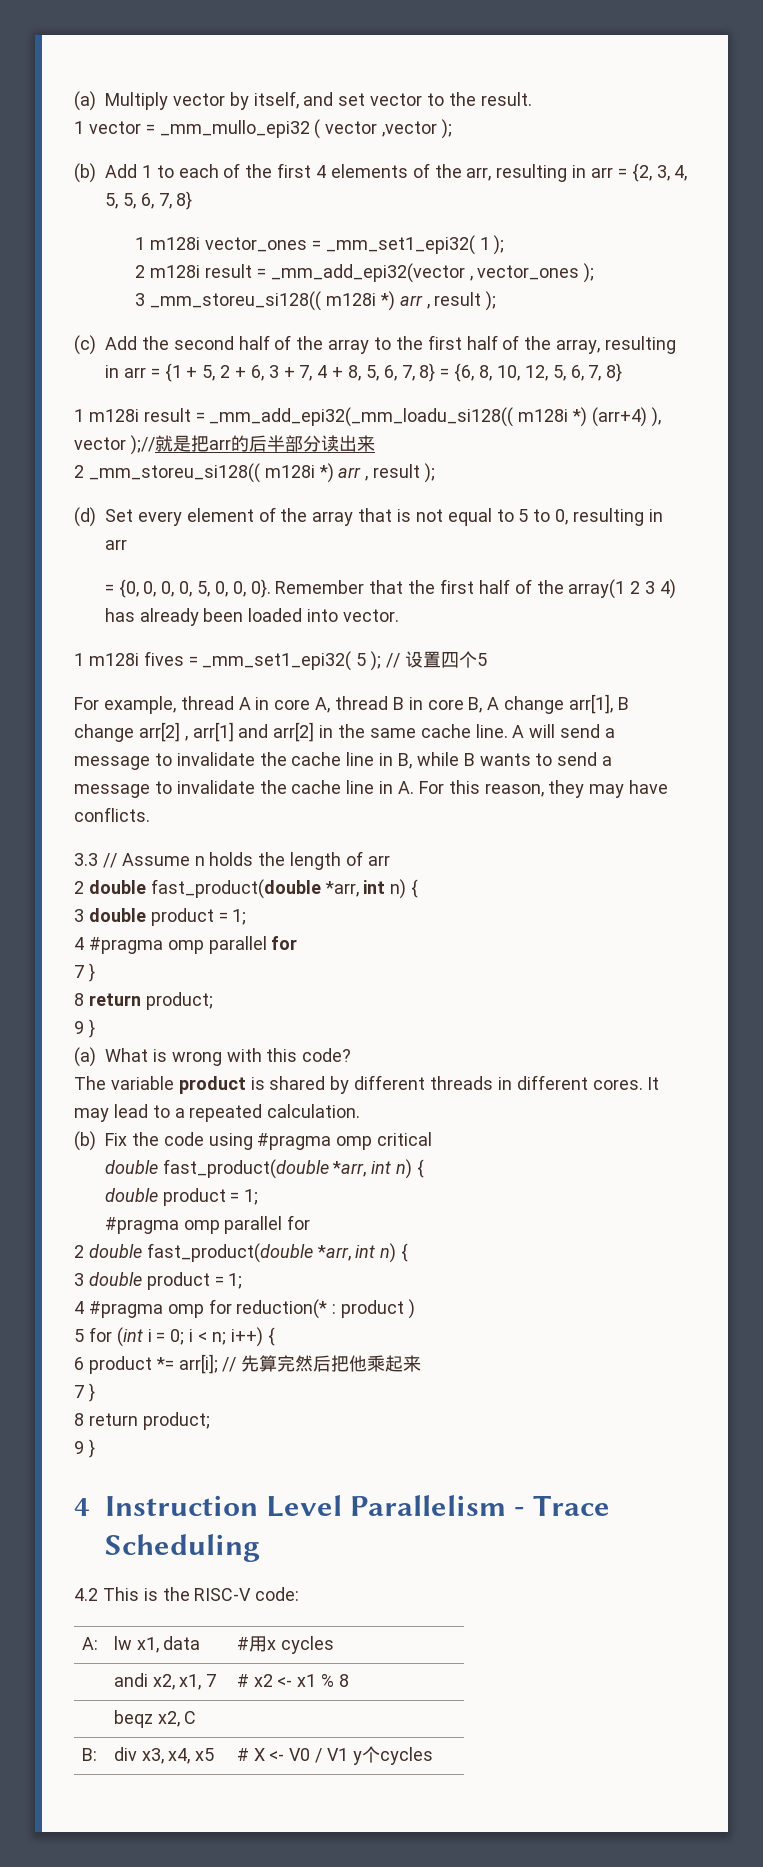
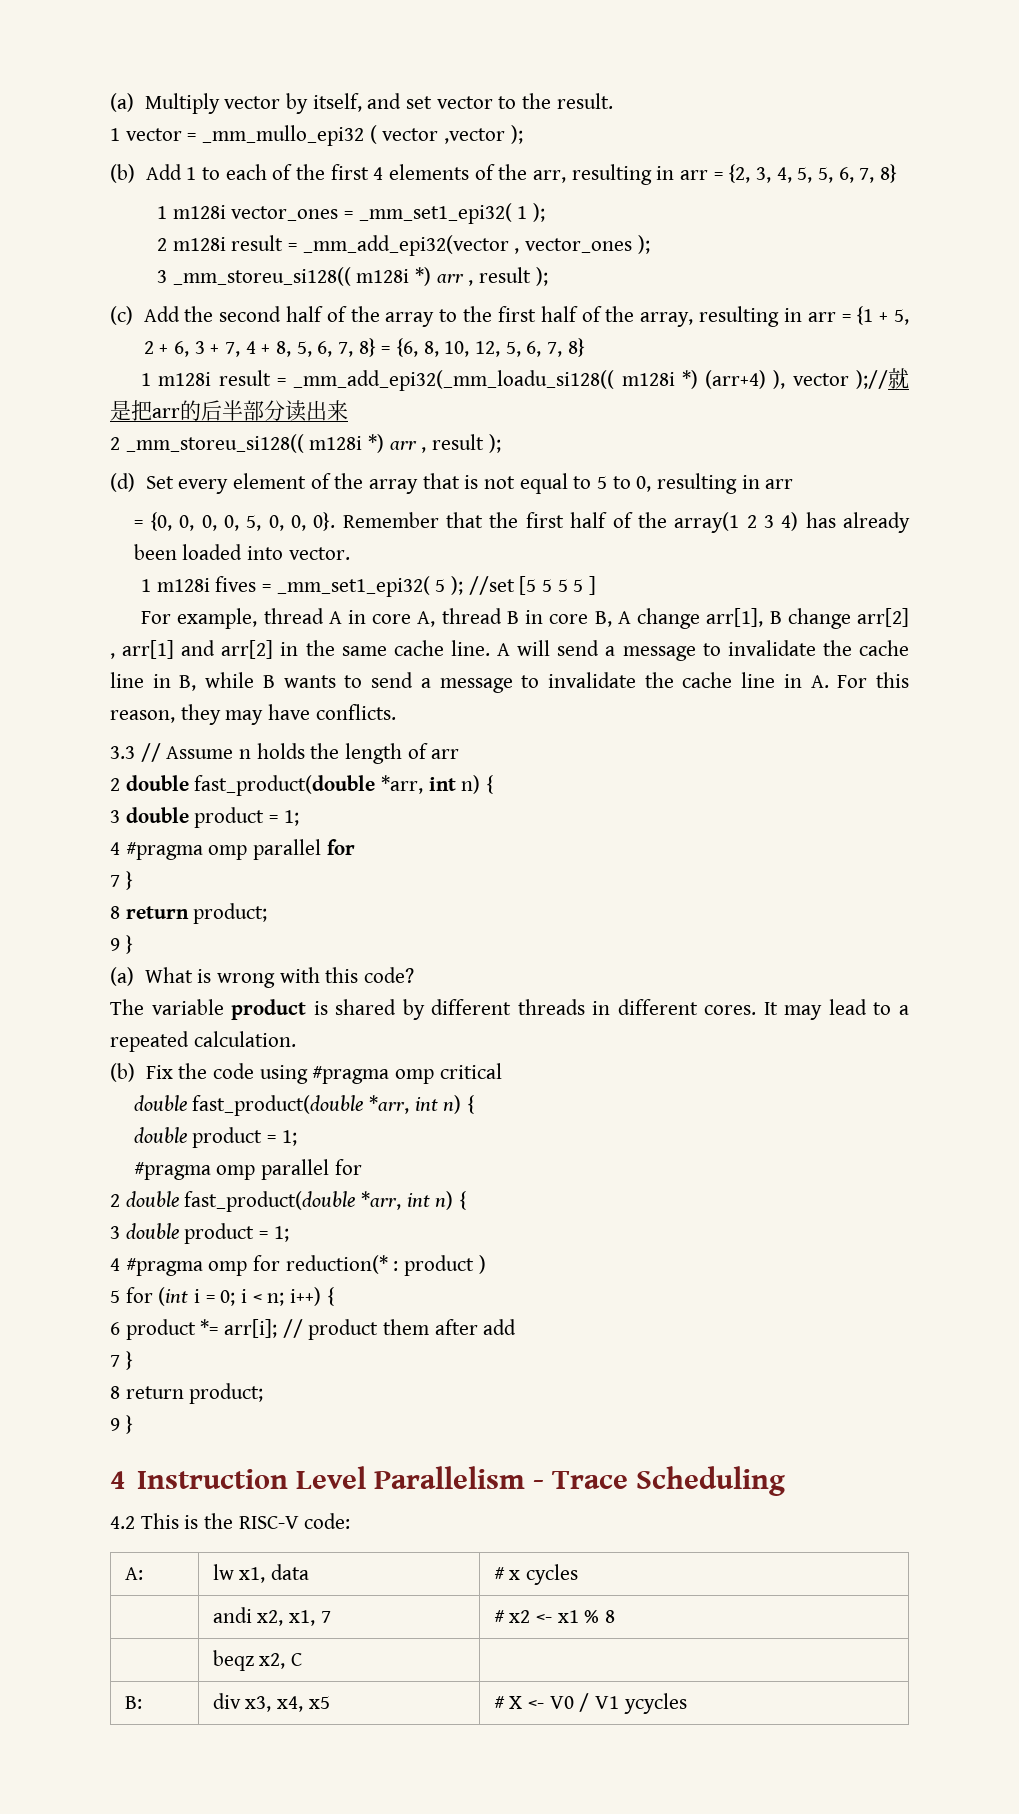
[386,651,487,668] // 设置四个5 -> [468,576,597,595] //set [5 5 5 5 ]
[241,1355,422,1372] 先算完然后把他乘起来 -> [308,1319,517,1340] product them after add
[248,1636,267,1652] 用 -> (505, 1573) none
[352,1746,433,1765] y个cycles -> [623,1693,687,1714] ycycles

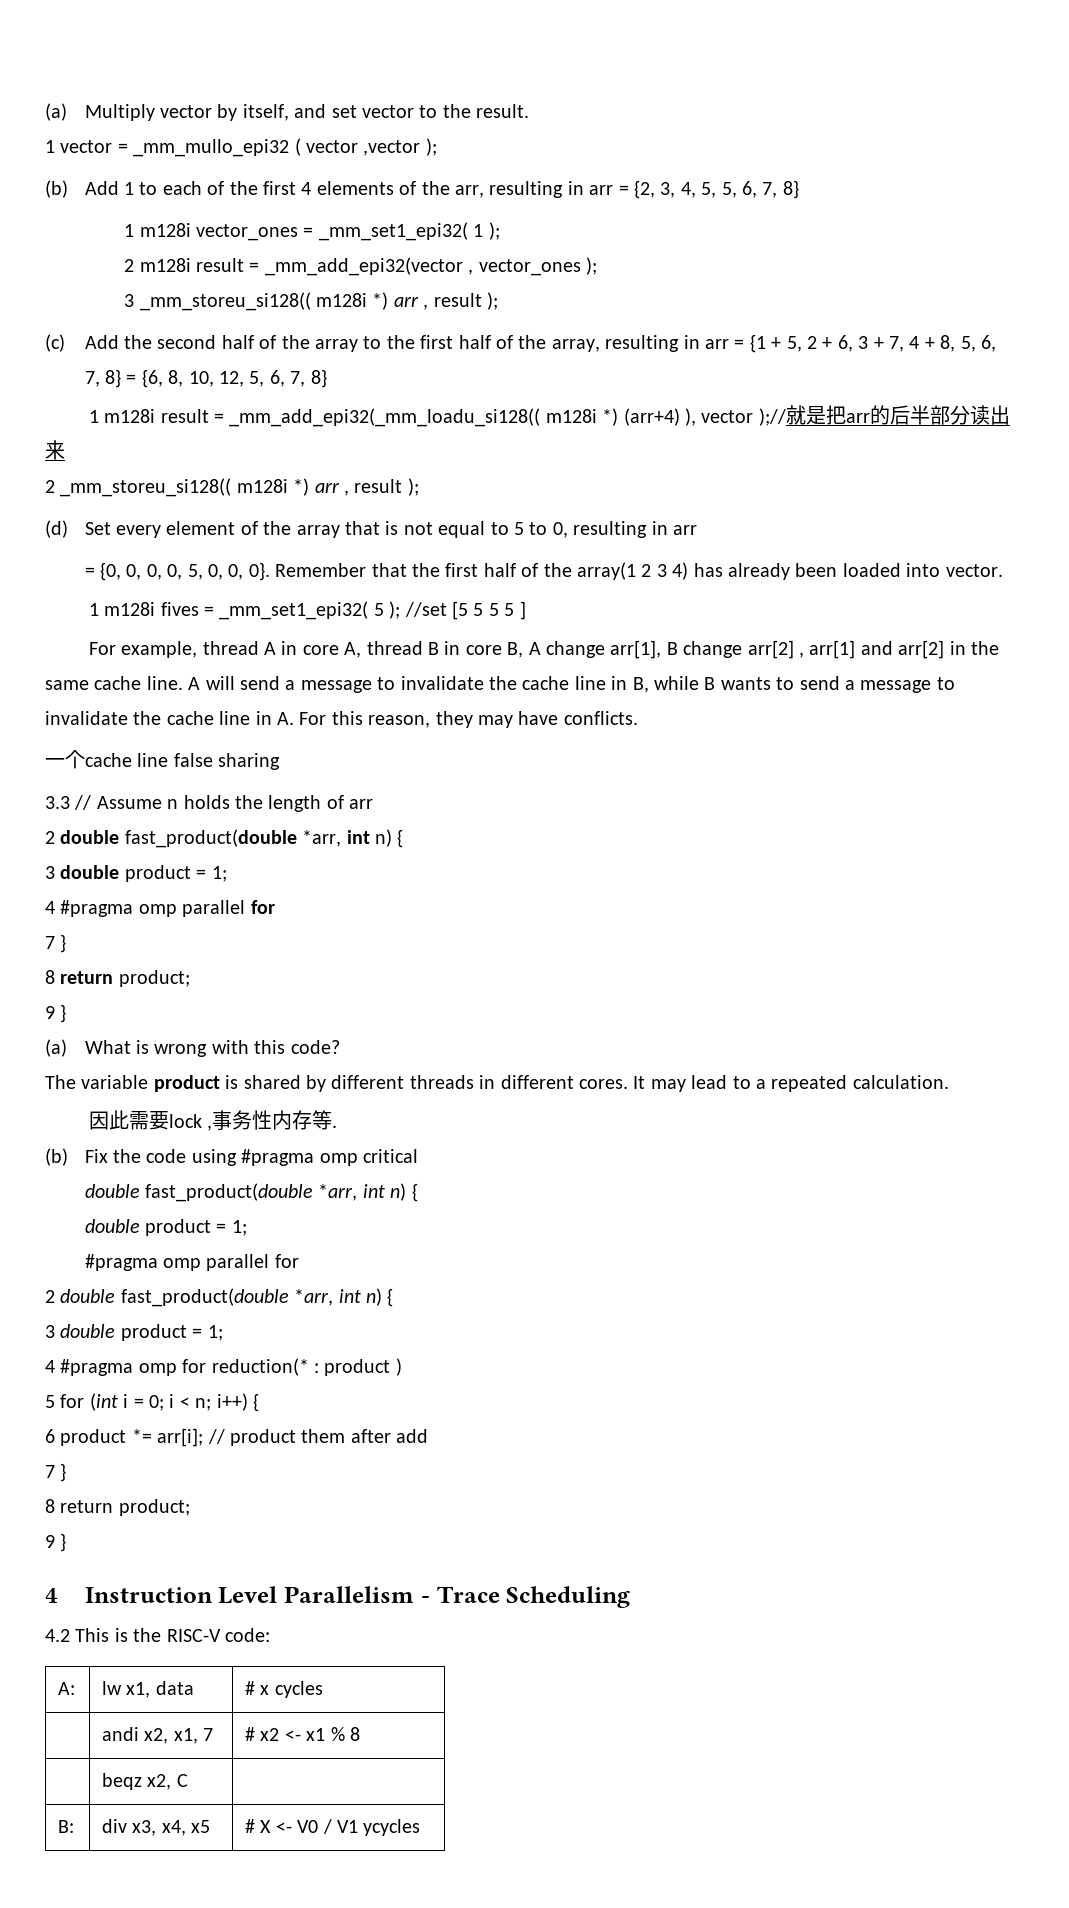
(396, 712) none -> [45,750,281,770] // 一个cache line false sharing
(296, 1039) none -> [88,1110,338,1131] // 因此需要lock ,事务性内存等.

